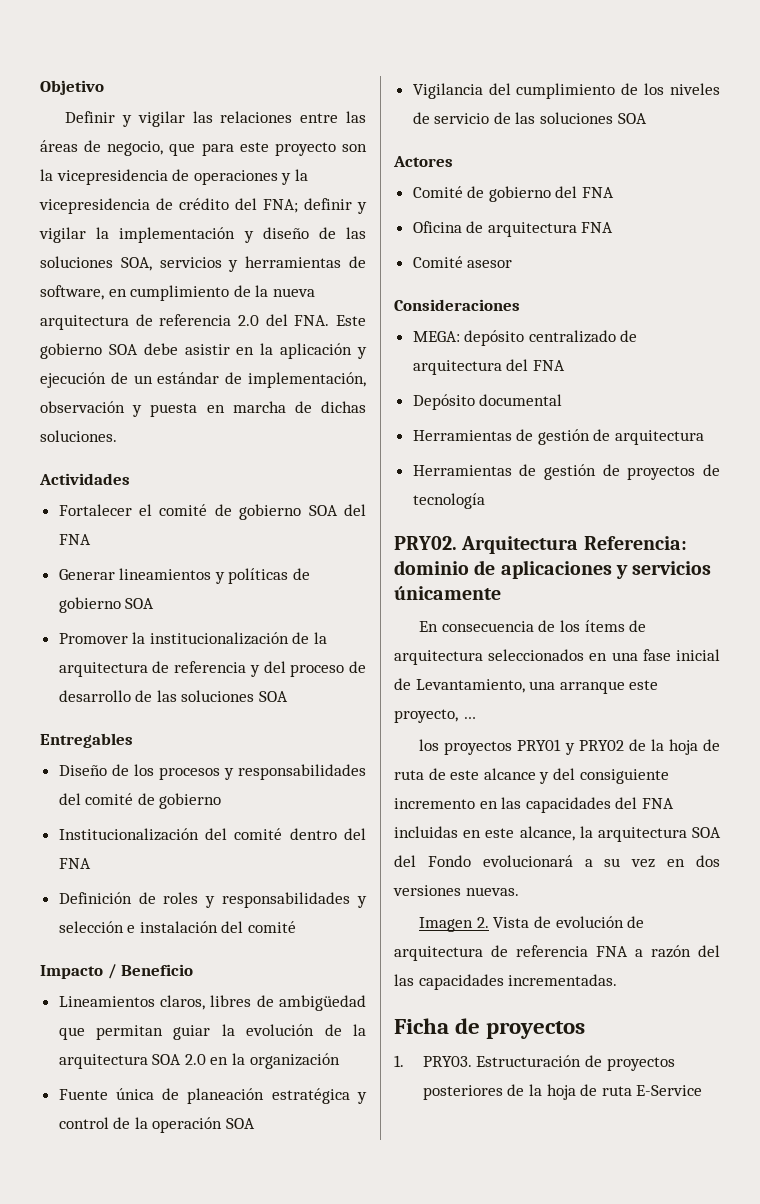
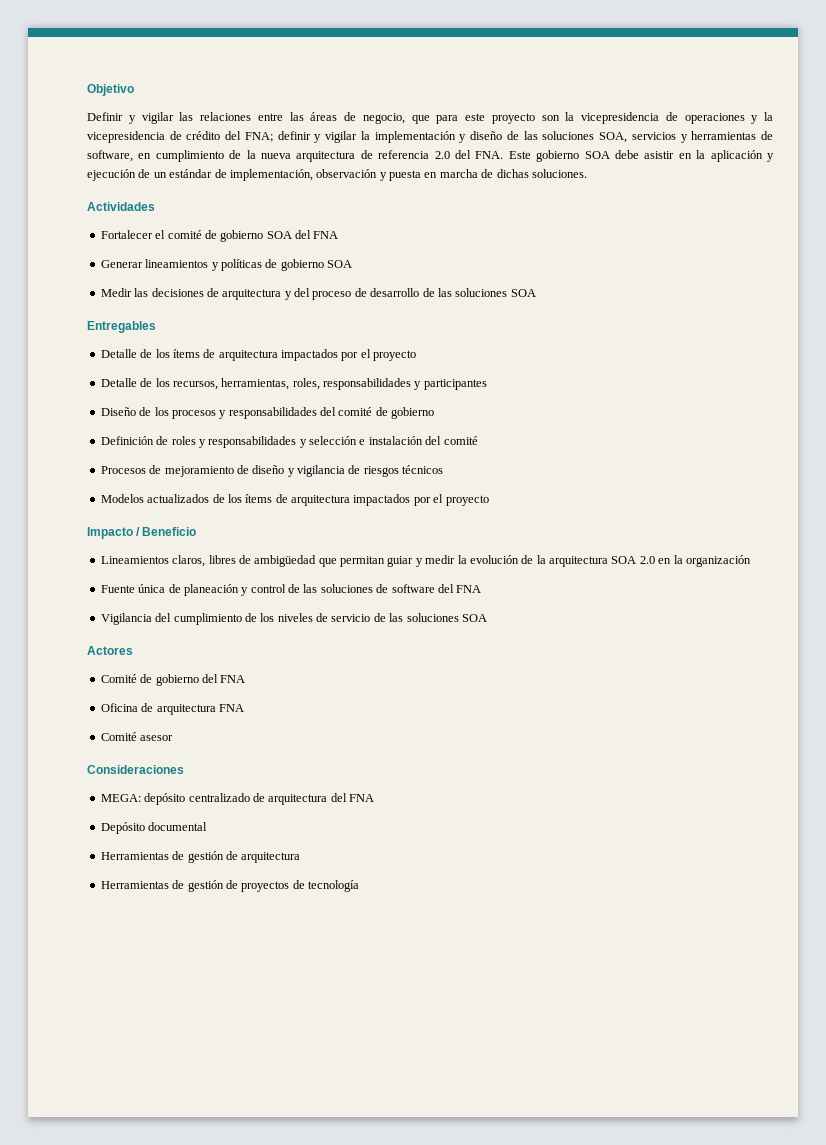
[58,632,328,645] [58,661,247,677] Promover la institucionalización de la arquitectura de referencia -> [100,288,282,300] Medir las decisiones de arquitectura
(133, 740) none -> [100,349,417,361] [100,378,487,390] // Detalle de los ítems de arquitectura impactados por el proyecto // Detalle de los recursos, herramientas, roles, responsabilidades y participantes
[58,828,366,841] [58,858,91,869] // Institucionalización del comité dentro del FNA -> (435, 413) none
(297, 927) none -> [100,465,444,477] [100,494,489,506] // Procesos de mejoramiento de diseño y vigilancia de riesgos técnicos // Modelos actualizados de los ítems de arquitectura impactados por el proyecto
(211, 1032) none -> [415,555,456,567] y medir
[271,1088,350,1104] estratégica -> (239, 590) none
[134,1117,256,1133] la operación SOA -> [303,584,482,593] las soluciones de software del FNA
[394,536,687,554] [394,560,712,579] [394,586,501,600] [419,620,647,632] [394,649,720,665] [394,678,659,694] [394,709,476,723] [419,739,720,755] [394,768,669,784] [394,797,674,813] [394,826,721,842] [394,855,720,868] [393,885,519,896] [419,916,645,932] [394,945,720,961] [394,974,618,990] [394,1018,586,1039] [394,1055,675,1071] [422,1084,703,1100] // PRY02. Arquitectura Referencia: dominio de aplicaciones y servicios únicamente // En consecuencia de los ítems de arquitectura seleccionados en una fase inicial de Levantamiento, una arranque este proyecto, … // los proyectos PRY01 y PRY02 de la hoja de ruta de este alcance y del consiguiente incremento en las capacidades del FNA incluidas en este alcance, la arquitectura SOA del Fondo evolucionará a su vez en dos versiones nuevas. // Imagen 2. Vista de evolución de arquitectura de referencia FNA a razón del las capacidades incrementadas. // Ficha de proyectos // 1. PRY03. Estructuración de proyectos posteriores de la hoja de ruta E-Service -> (359, 886) none

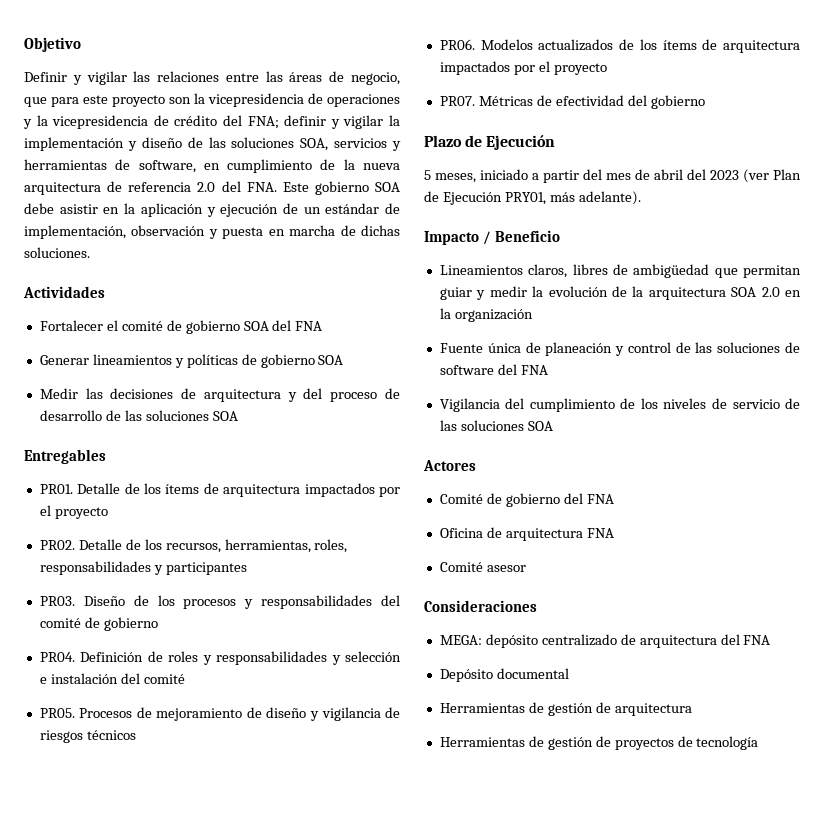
(156, 327) none -> [39,484,73,494] PR01.
(417, 355) none -> [39,540,75,550] PR02.
(487, 384) none -> [39,596,75,606] PR03.
(435, 413) none -> [39,652,75,662] PR04.
(478, 440) none -> [39,708,75,718] PR05.
(444, 469) none -> [439,39,475,50] PR06.
(489, 500) none -> [439,95,705,109] [424,135,556,150] [424,169,801,183] [424,191,641,205] // PR07. Métricas de efectividad del gobierno // Plazo de Ejecución // 5 meses, iniciado a partir del mes de abril del 2023 (ver Plan de Ejecución PRY01, más adelante).

